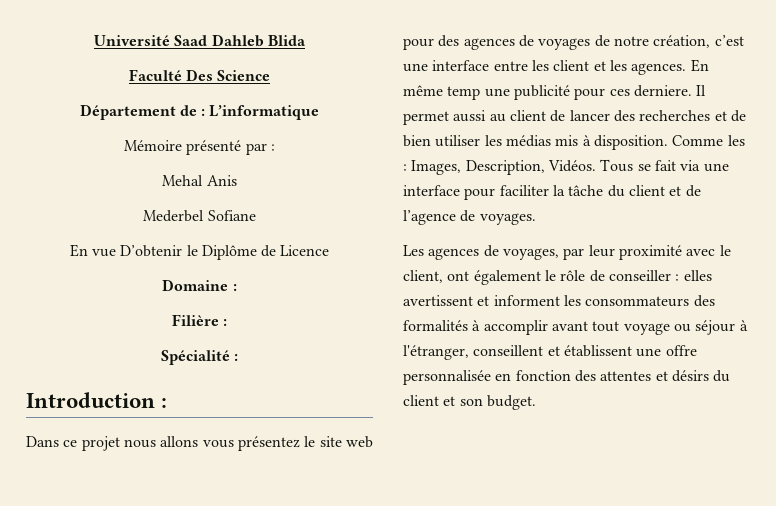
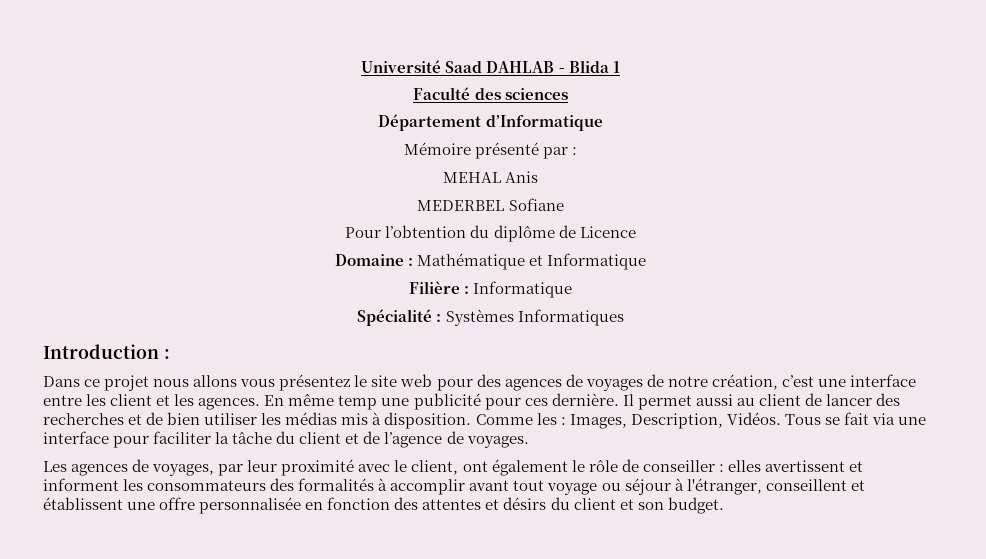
[211,34,264,47] Dahleb -> [486,61,565,73] DAHLAB -
(306, 40) none -> [612,61,620,73] 1
[186,69,271,81] Des Science -> [474,88,568,100] des sciences
[179,105,320,120] de : L’informatique -> [485,115,603,131] d’Informatique
[162,175,204,186] Mehal -> [442,172,501,183] MEHAL
[143,210,205,222] Mederbel -> [417,200,505,211] MEDERBEL
[69,244,257,260] En vue D’obtenir le Diplôme -> [345,225,555,242] Pour l’obtention du diplôme
(237, 287) none -> [417,253,647,270] Mathématique et Informatique
(228, 322) none -> [473,281,573,298] Informatique
(239, 357) none -> [445,309,624,326] Systèmes Informatiques
[633,85,692,97] derniere. -> [551,393,619,406] dernière.

